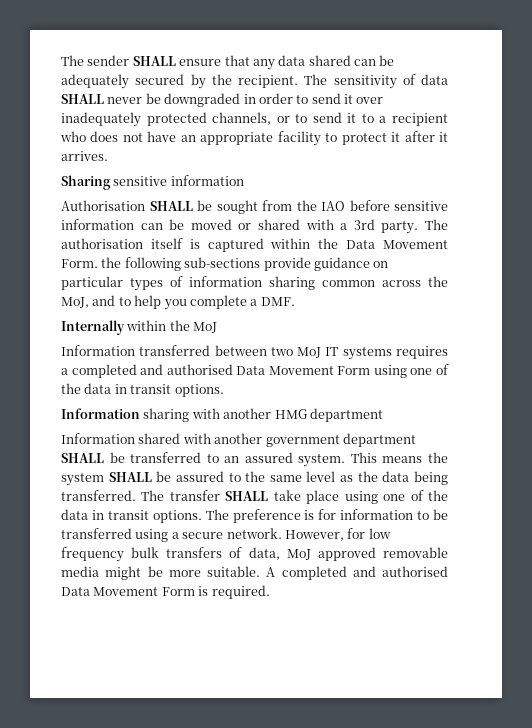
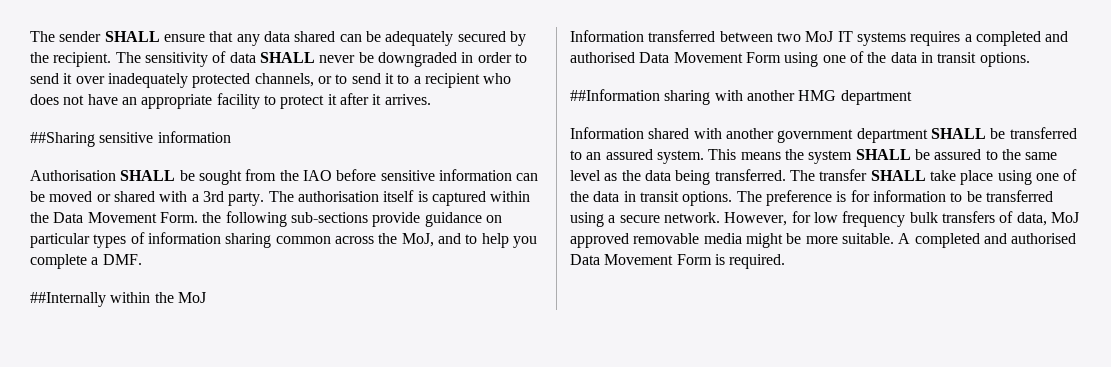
[61,175,111,190] Sharing -> [30,132,95,147] ##Sharing
[61,320,125,335] Internally -> [30,292,106,307] ##Internally
[61,408,140,419] Information -> [570,89,660,101] ##Information

